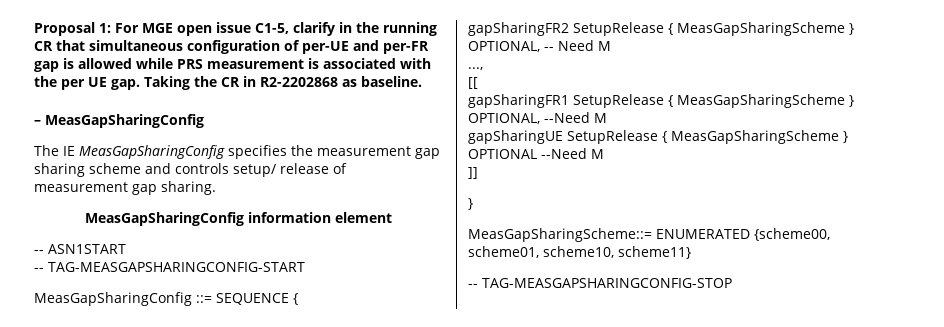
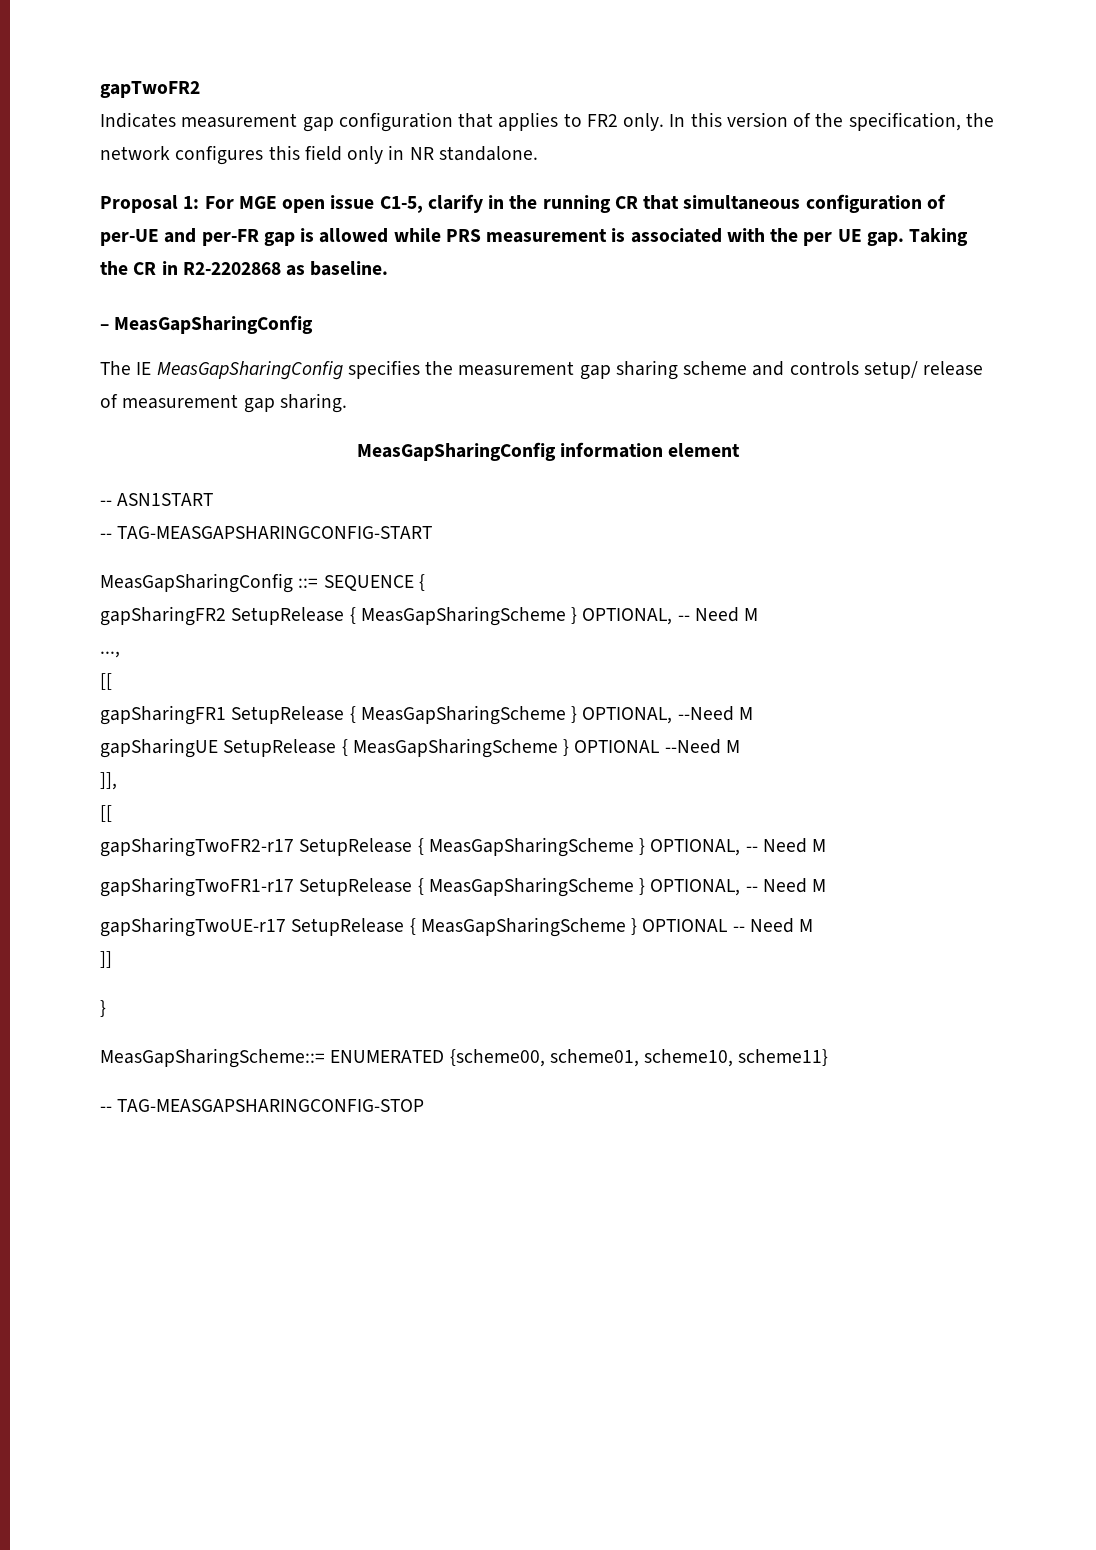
(34, 29) none -> [100,81,200,98] [100,112,994,132] [100,145,538,165] gapTwoFR2 // Indicates measurement gap configuration that applies to FR2 only. In this version of the specification, the network configures this field only in NR standalone. //
(604, 154) none -> [100,772,117,790] [100,805,112,822] [100,837,827,857] [100,877,827,897] [100,917,814,937] // ]], // [[ // gapSharingTwoFR2-r17 SetupRelease { MeasGapSharingScheme } OPTIONAL, -- Need M // gapSharingTwoFR1-r17 SetupRelease { MeasGapSharingScheme } OPTIONAL, -- Need M // gapSharingTwoUE-r17 SetupRelease { MeasGapSharingScheme } OPTIONAL -- Need M

